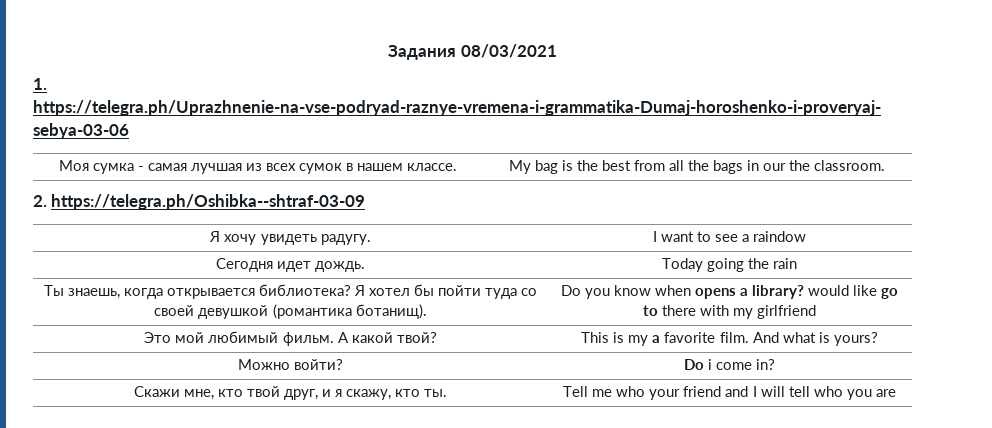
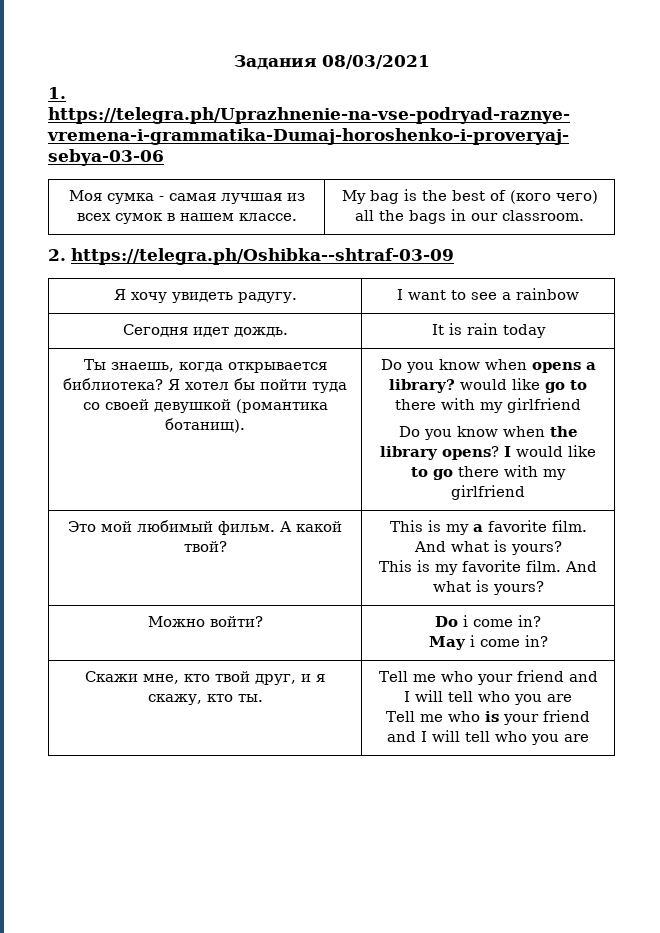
[633,160,665,171] from -> [489,190,598,204] of (кого чего)
[789,160,811,171] the -> (498, 217) none
[753,231,807,242] raindow -> [516,288,579,300] rainbow
[661,258,770,272] Today going the -> [431,323,462,335] It is
(798, 263) none -> [502,324,546,338] today
(817, 312) none -> [398,426,578,440] [380,445,596,460] [411,465,566,480] [451,485,525,500] // Do you know when the library opens? I would like to go there with my girlfriend
(878, 339) none -> [379,560,597,575] [432,580,544,595] // This is my favorite film. And what is yours?
(776, 364) none -> [428,635,548,650] // May i come in?
(896, 393) none -> [386,710,590,725] [387,730,589,745] // Tell me who is your friend and I will tell who you are

